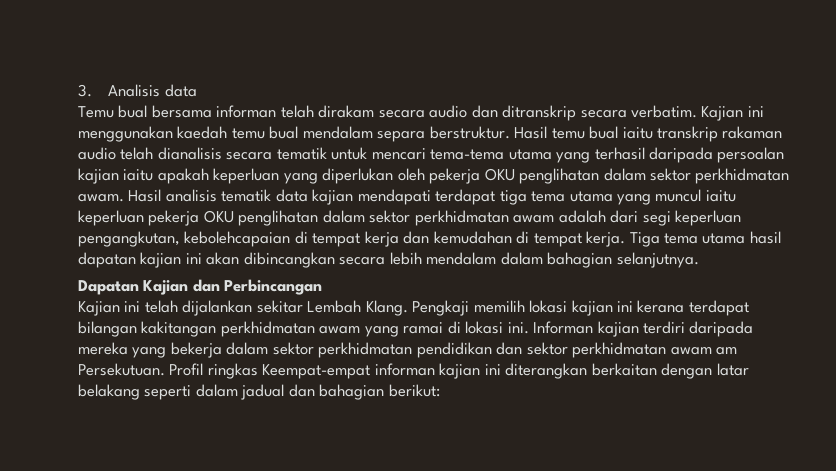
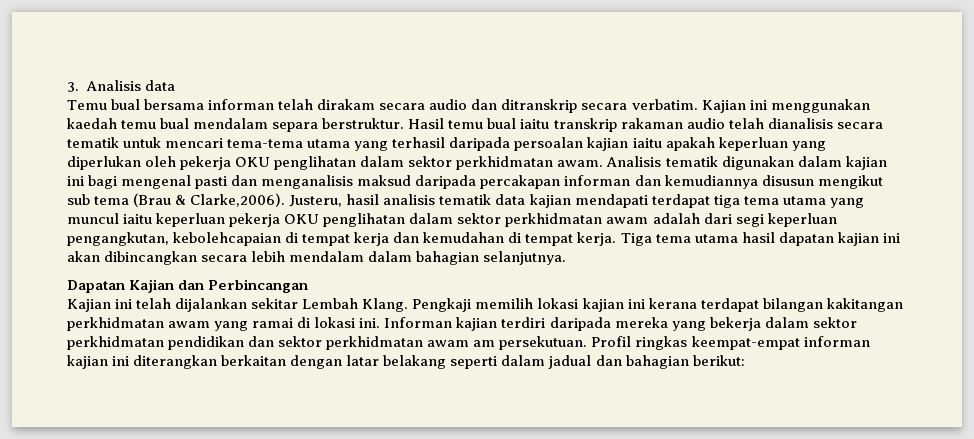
[128,189,162,202] Hasil -> [606,156,887,170] [67,175,883,189] [67,193,380,207] Analisis tematik digunakan dalam kajian ini bagi mengenal pasti dan menganalisis maksud daripada percakapan informan dan kemudiannya disusun mengikut sub tema (Brau & Clarke,2006). Justeru, hasil
[78,363,165,376] Persekutuan. -> [499,336,588,350] persekutuan.
[262,364,371,379] Keempat-empat -> [691,336,800,350] keempat-empat

